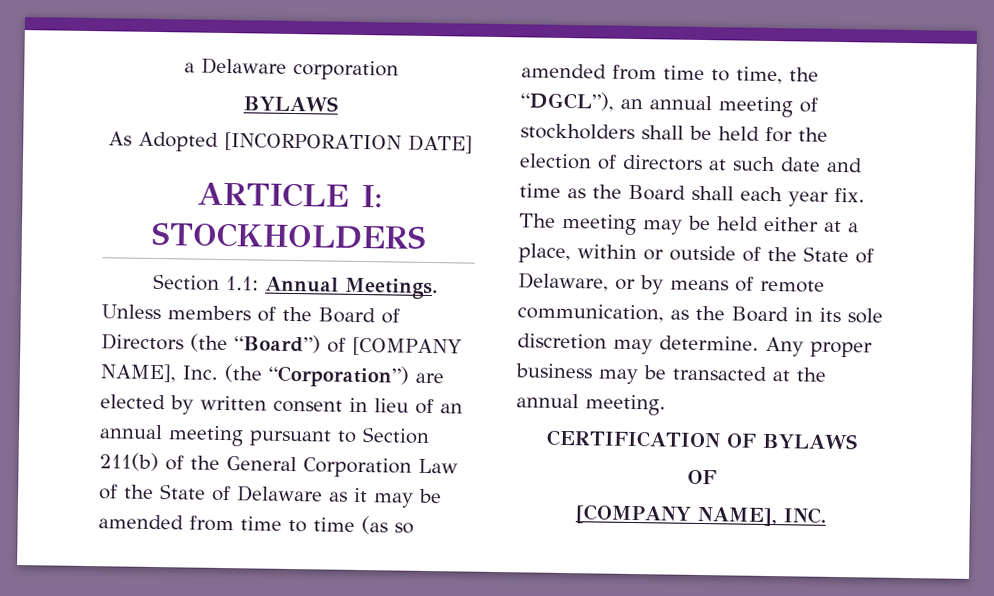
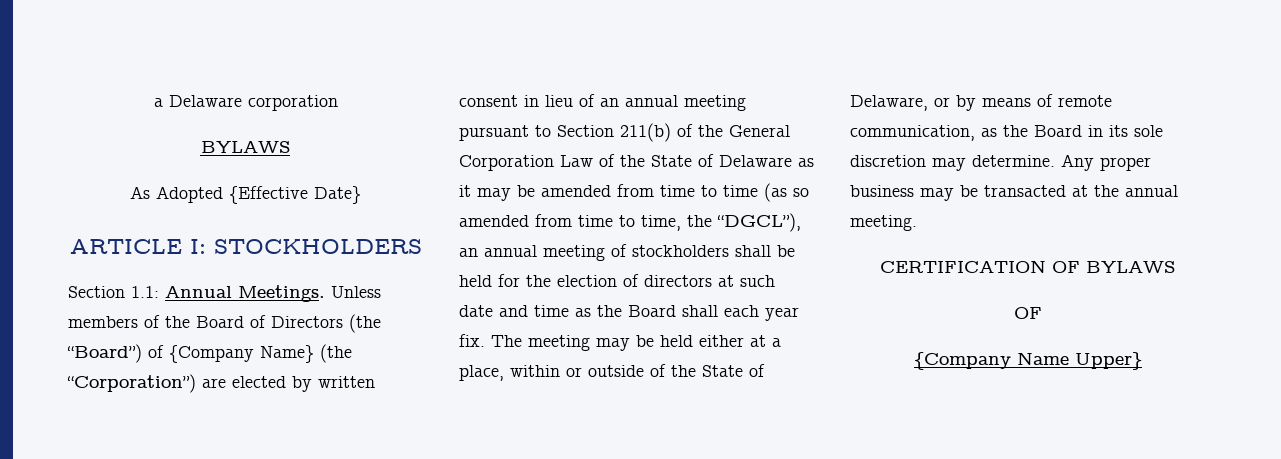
[223,131,474,154] [INCORPORATION DATE] -> [229,186,361,204] {Effective Date}
[352,336,462,357] [100,363,218,383] [COMPANY NAME], Inc. -> [169,345,314,363] {Company Name}
[575,504,826,527] [COMPANY NAME], INC. -> [913,352,1142,370] {Company Name Upper}

